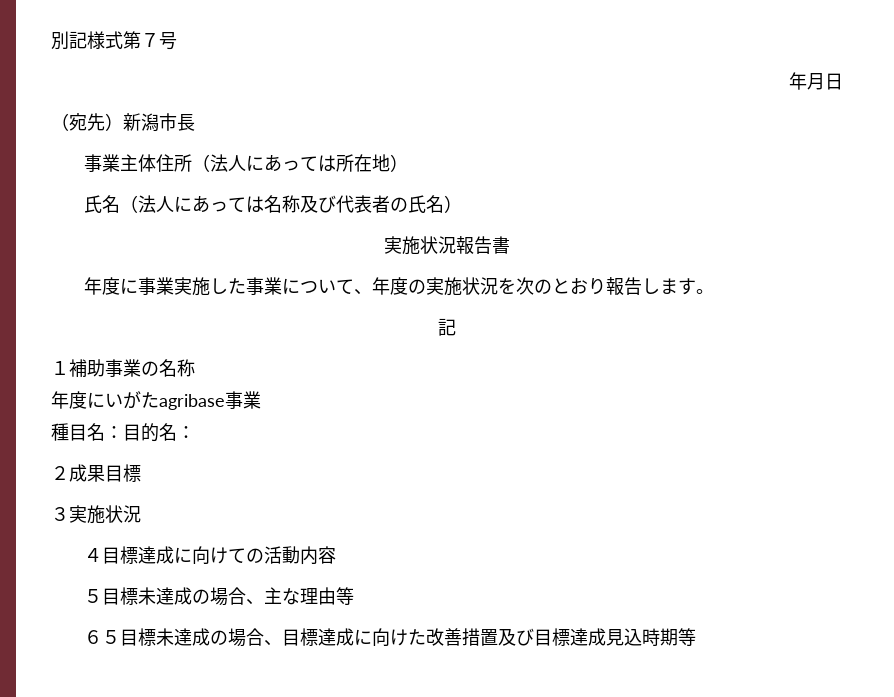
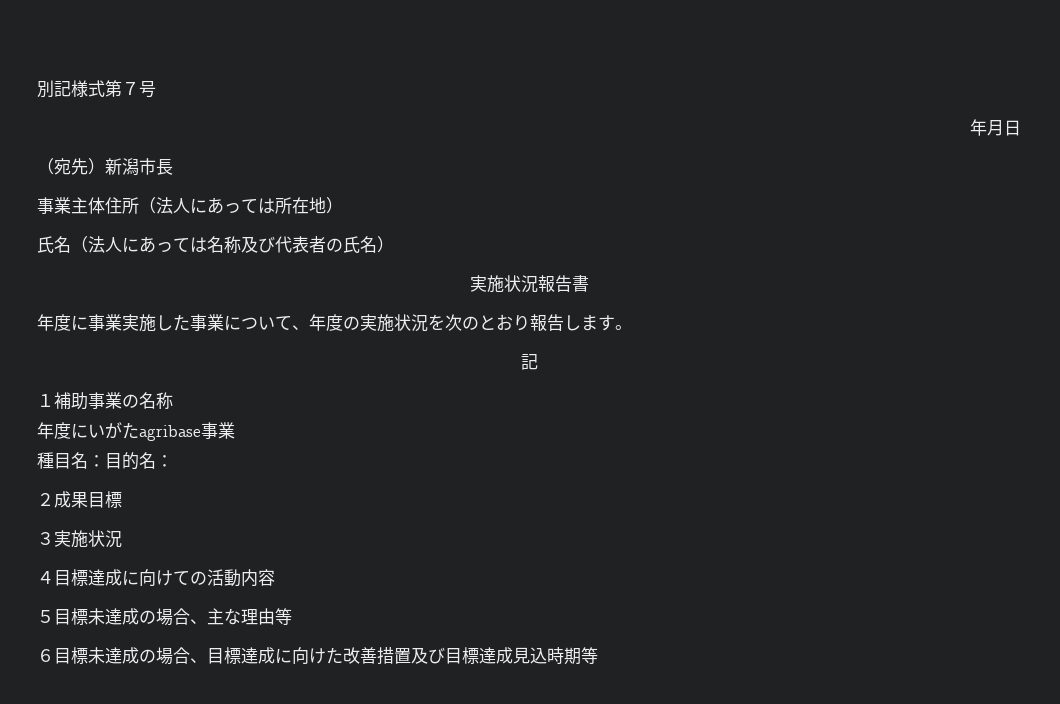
[102,630,121,644] ５ -> (54, 655) none

